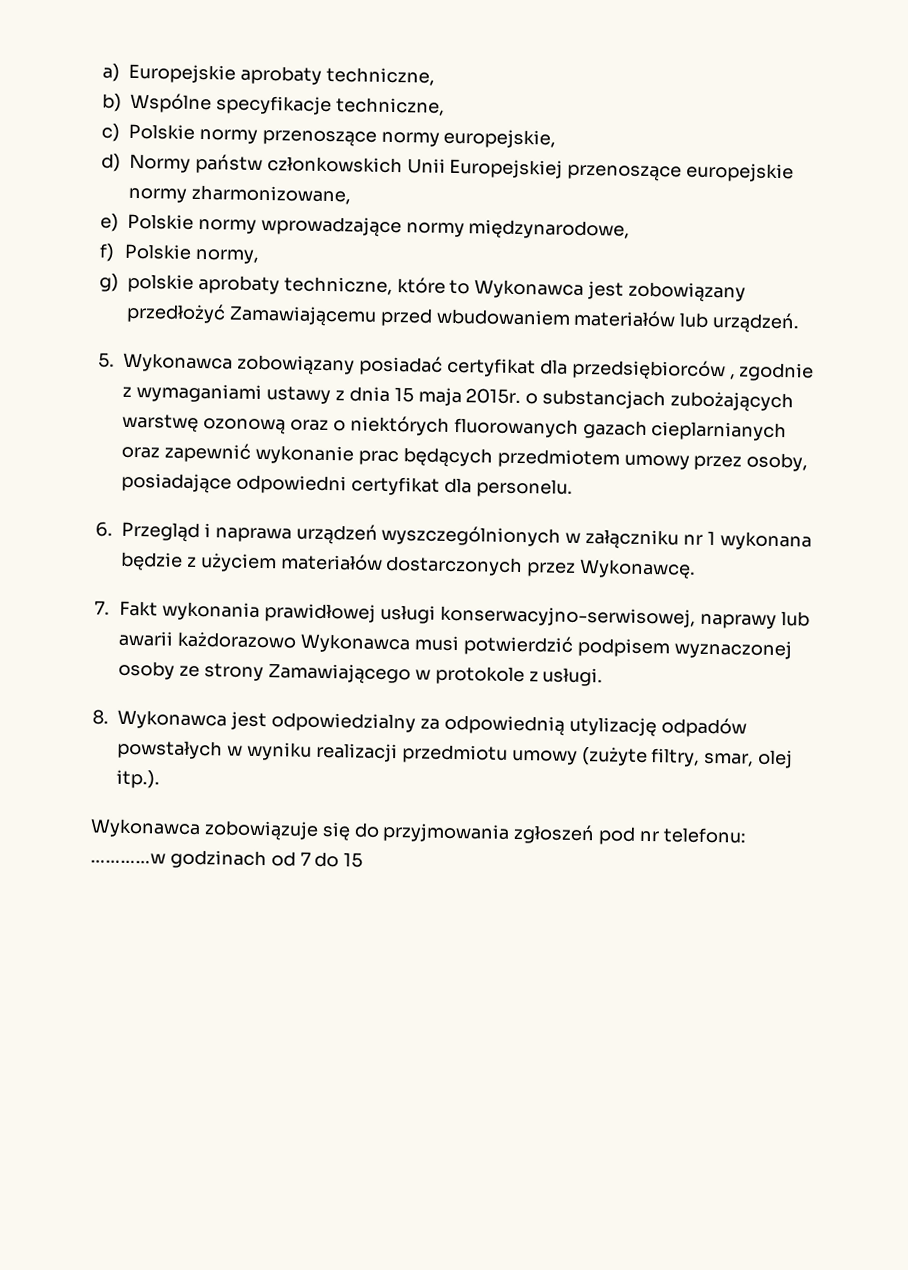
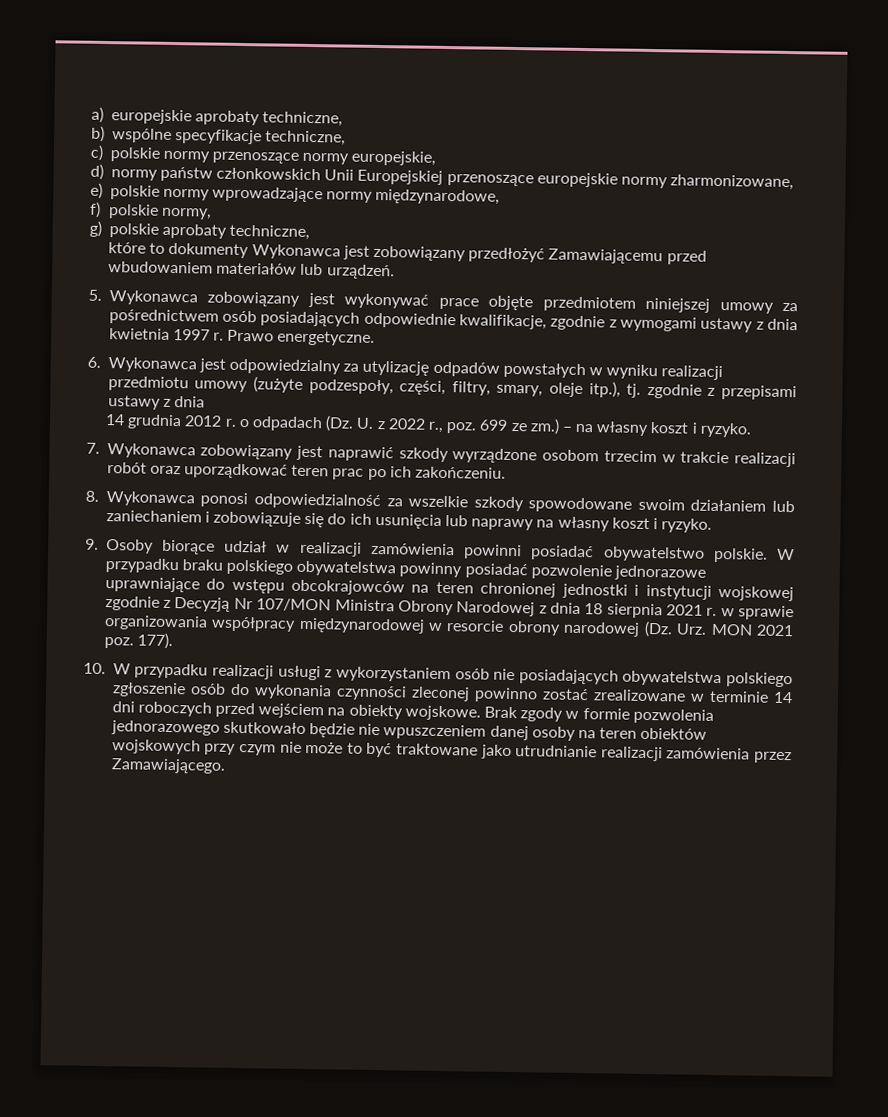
[128,63,236,84] Europejskie -> [110,109,192,125] europejskie
[130,92,212,114] Wspólne -> [111,128,172,143] wspólne
[128,123,195,140] Polskie -> [109,147,160,162] polskie
[129,153,191,173] Normy -> [110,169,158,181] normy
[127,213,194,230] Polskie -> [109,185,160,200] polskie
[124,243,193,260] Polskie -> [108,204,160,219] polskie
(393, 286) none -> (311, 232) //
(471, 287) none -> [168,242,250,259] dokumenty
[359,355,815,382] [122,383,795,413] [122,413,788,442] [121,442,809,472] [121,472,573,498] [95,521,812,551] [120,551,697,579] [94,600,810,630] [118,630,792,660] [118,660,604,687] [92,709,109,725] posiadać certyfikat dla przedsiębiorców , zgodnie z wymaganiami ustawy z dnia 15 maja 2015r. o substancjach zubożających warstwę ozonową oraz o niektórych fluorowanych gazach cieplarnianych oraz zapewnić wykonanie prac będących przedmiotem umowy przez osoby, posiadające odpowiedni certyfikat dla personelu. // 6. Przegląd i naprawa urządzeń wyszczególnionych w załączniku nr 1 wykonana będzie z użyciem materiałów dostarczonych przez Wykonawcę. // 7. Fakt wykonania prawidłowej usługi konserwacyjno-serwisowej, naprawy lub awarii każdorazowo Wykonawca musi potwierdzić podpisem wyznaczonej osoby ze strony Zamawiającego w protokole z usługi. // 8. -> [307,292,798,314] [108,309,799,333] [108,328,376,346] [87,356,101,368] jest wykonywać prace objęte przedmiotem niniejszej umowy za pośrednictwem osób posiadających odpowiednie kwalifikacje, zgodnie z wymogami ustawy z dnia kwietnia 1997 r. Prawo energetyczne. // 6.
[443,714,565,736] odpowiednią -> (360, 367) none
[650,748,794,769] [116,769,161,789] [90,818,747,845] [90,849,364,870] filtry, smar, olej itp.). // Wykonawca zobowiązuje się do przyjmowania zgłoszeń pod nr telefonu: …………w godzinach od 7 do 15 -> [308,378,797,401] [107,395,206,410] [105,414,752,438] [86,442,797,468] [106,462,507,481] [85,490,796,513] [105,510,713,533] [85,538,796,563] [104,558,707,581] [104,577,794,602] [104,596,795,621] [103,615,794,638] [103,632,173,650] [83,662,793,688] [111,682,793,704] [111,701,714,724] [110,720,708,741] [111,739,792,764] [110,758,226,774] podzespoły, części, filtry, smary, oleje itp.), tj. zgodnie z przepisami ustawy z dnia // 14 grudnia 2012 r. o odpadach (Dz. U. z 2022 r., poz. 699 ze zm.) – na własny koszt i ryzyko. // 7. Wykonawca zobowiązany jest naprawić szkody wyrządzone osobom trzecim w trakcie realizacji robót oraz uporządkować teren prac po ich zakończeniu. // 8. Wykonawca ponosi odpowiedzialność za wszelkie szkody spowodowane swoim działaniem lub zaniechaniem i zobowiązuje się do ich usunięcia lub naprawy na własny koszt i ryzyko. // 9. Osoby biorące udział w realizacji zamówienia powinni posiadać obywatelstwo polskie. W przypadku braku polskiego obywatelstwa powinny posiadać pozwolenie jednorazowe uprawniające do wstępu obcokrajowców na teren chronionej jednostki i instytucji wojskowej zgodnie z Decyzją Nr 107/MON Ministra Obrony Narodowej z dnia 18 sierpnia 2021 r. w sprawie organizowania współpracy międzynarodowej w resorcie obrony narodowej (Dz. Urz. MON 2021 poz. 177). // 10. W przypadku realizacji usługi z wykorzystaniem osób nie posiadających obywatelstwa polskiego zgłoszenie osób do wykonania czynności zleconej powinno zostać zrealizowane w terminie 14 dni roboczych przed wejściem na obiekty wojskowe. Brak zgody w formie pozwolenia jednorazowego skutkowało będzie nie wpuszczeniem danej osoby na teren obiektów wojskowych przy czym nie może to być traktowane jako utrudnianie realizacji zamówienia przez Zamawiającego.

